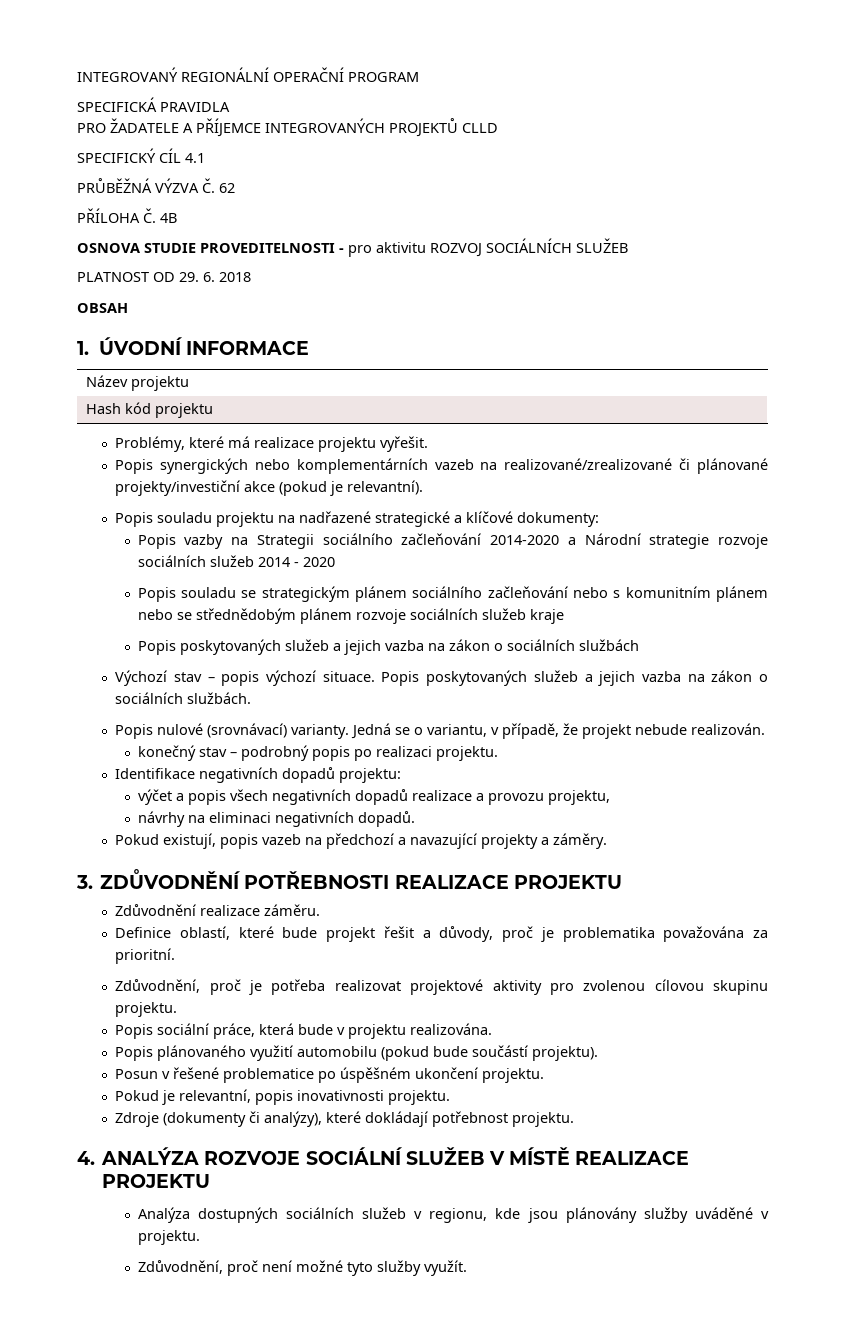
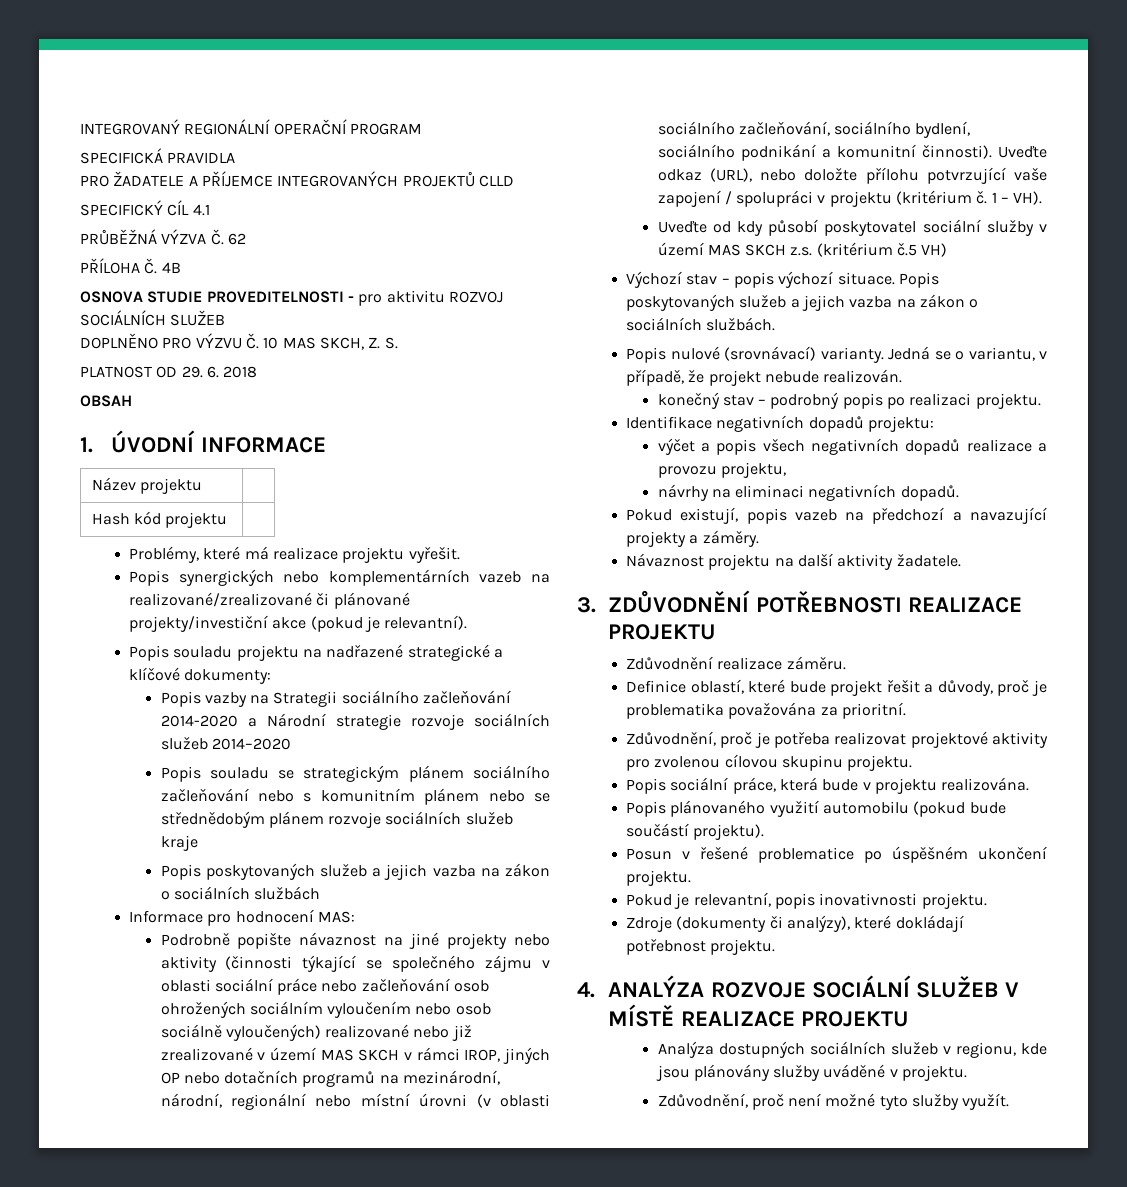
(628, 245) none -> [80,333,398,350] // DOPLNĚNO PRO VÝZVU Č. 10 MAS SKCH, Z. S.
[257,557,335,567] 2014 - 2020 -> [211,738,291,750] 2014–2020
(639, 645) none -> [129,909,356,926] [160,932,550,949] [160,955,550,972] [160,978,490,995] [160,1001,491,1018] [160,1024,472,1041] [160,1047,550,1064] [160,1070,501,1087] [160,1093,550,1110] [657,121,971,138] [657,144,1047,161] [657,167,1047,184] [657,190,1043,207] [657,219,1047,236] [657,242,948,257] // Informace pro hodnocení MAS: // Podrobně popište návaznost na jiné projekty nebo aktivity (činnosti týkající se společného zájmu v oblasti sociální práce nebo začleňování osob ohrožených sociálním vyloučením nebo osob sociálně vyloučených) realizované nebo již zrealizované v území MAS SKCH v rámci IROP, jiných OP nebo dotačních programů na mezinárodní, národní, regionální nebo místní úrovni (v oblasti sociálního začleňování, sociálního bydlení, sociálního podnikání a komunitní činnosti). Uveďte odkaz (URL), nebo doložte přílohu potvrzující vaše zapojení / spolupráci v projektu (kritérium č. 1 – VH). // Uveďte od kdy působí poskytovatel sociální služby v území MAS SKCH z.s. (kritérium č.5 VH)
(608, 841) none -> [626,553,961,570] // Návaznost projektu na další aktivity žadatele.

